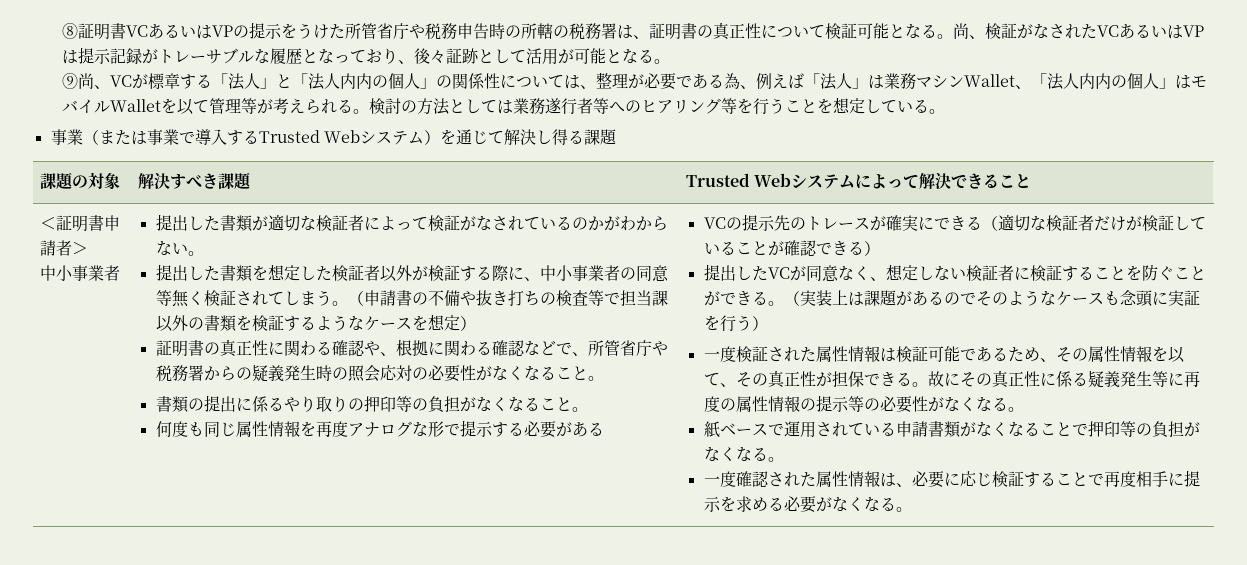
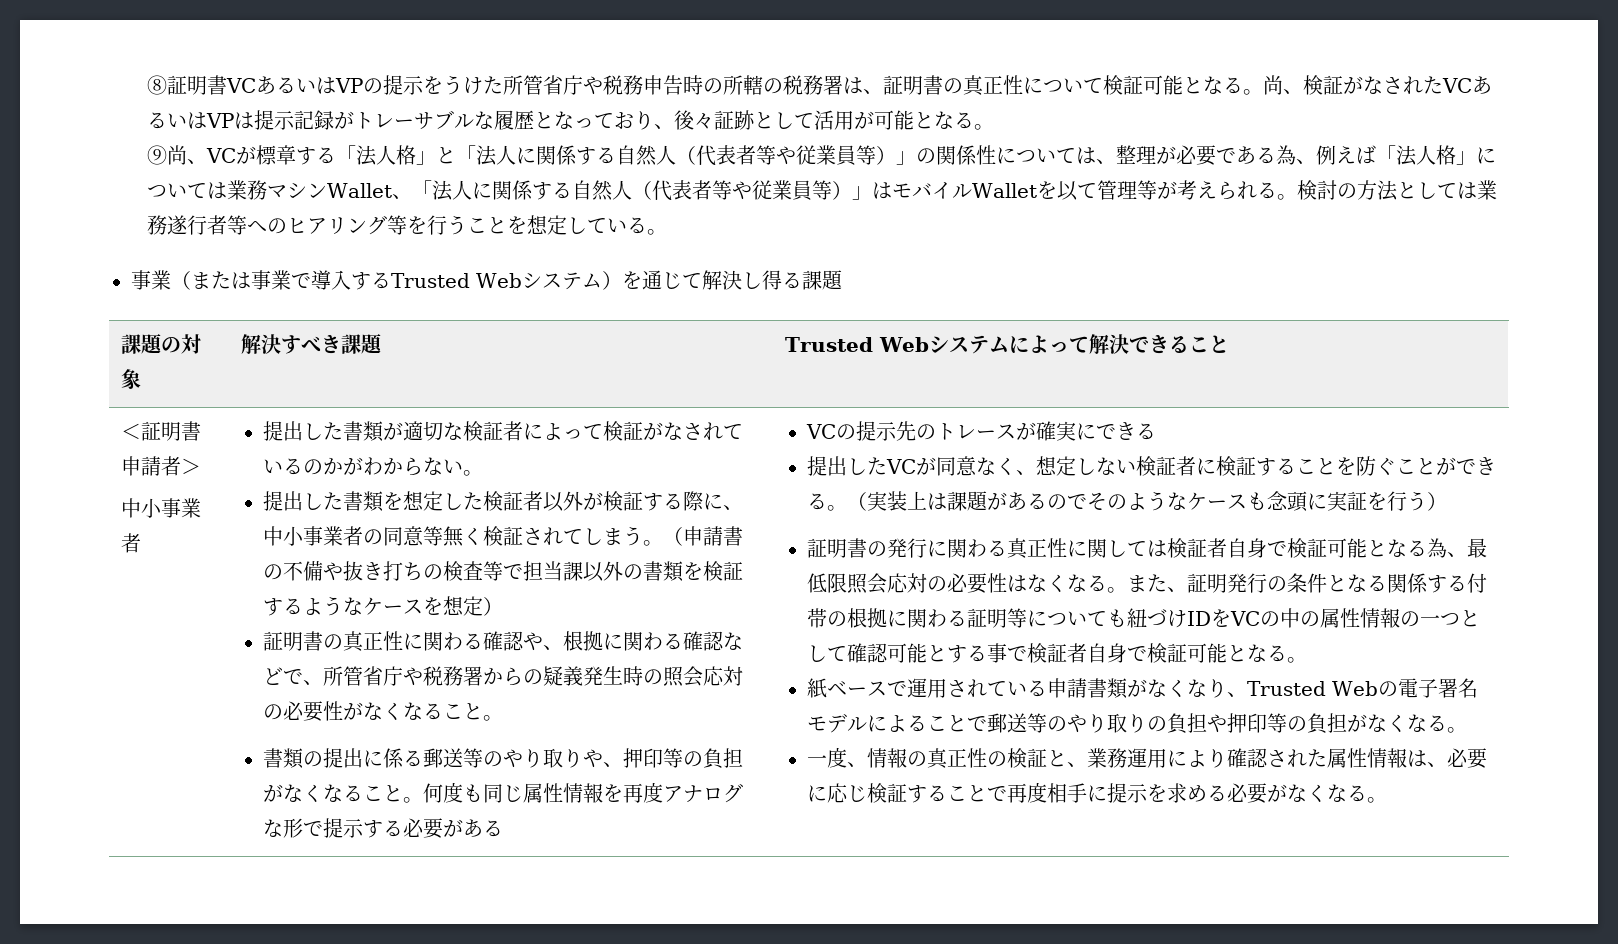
(261, 81) none -> [395,145,416,165] 格
[340,73,421,89] 内内の個人 -> [515,145,896,166] に関係する自然人（代表者等や従業員等）
[852,77,869,89] 」 -> [1435,145,1496,165] [146,183,207,198] 格」について
[1079,73,1160,89] 内内の個人 -> [471,180,852,201] に関係する自然人（代表者等や従業員等）
[283,396,364,412] やり取りの -> [423,748,624,768] 郵送等のやり取りや、
(588, 409) // -> (424, 800) none
[981,214,1206,231] [703,240,880,256] （適切な検証者だけが検証していることが確認できる） -> (1157, 431) none
[703,346,1185,363] [703,370,1200,388] [703,395,976,413] 一度検証された属性情報は検証可能であるため、その属性情報を以て、その真正性が担保できる。故にその真正性に係る疑義発生等に再度の属性情報の提示等の必要性がなく -> [807,538,1488,559] [807,573,1488,594] [807,608,1481,628] [807,643,1248,663] 証明書の発行に関わる真正性に関しては検証者自身で検証可能となる為、最低限照会応対の必要性はなくなる。また、証明発行の条件となる関係する付帯の根拠に関わる証明等についても紐づけIDをVCの中の属性情報の一つとして確認可能とする事で検証者自身で検証可能と
[1023,422,1088,436] ることで -> [1207,678,1479,698] [807,713,1228,734] り、Trusted Webの電子署名モデルによることで郵送等のやり取りの負担や
(736, 479) none -> [847,748,1228,769] 、情報の真正性の検証と、業務運用により

